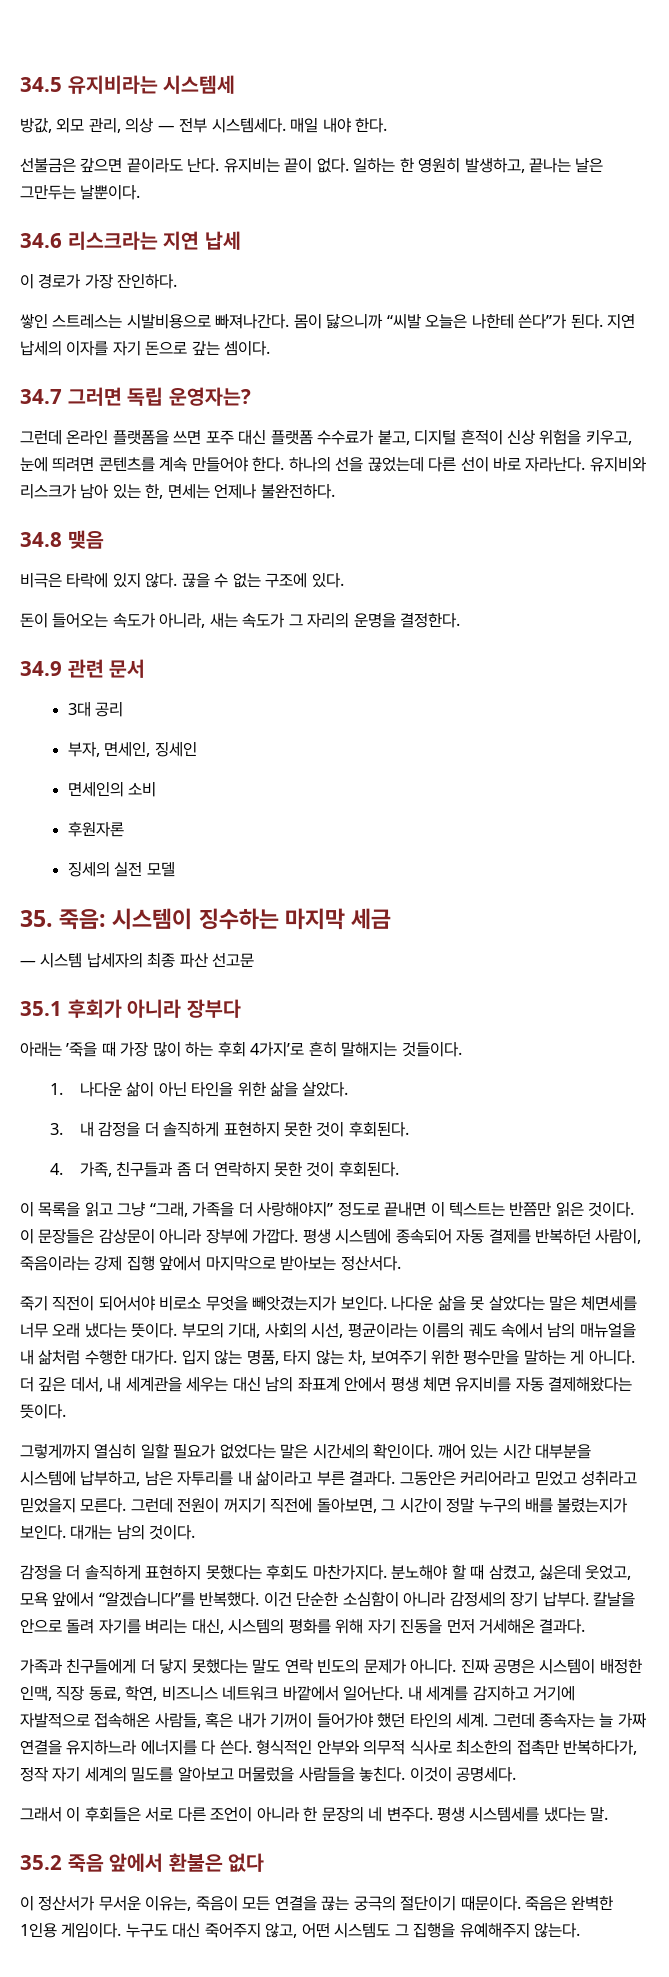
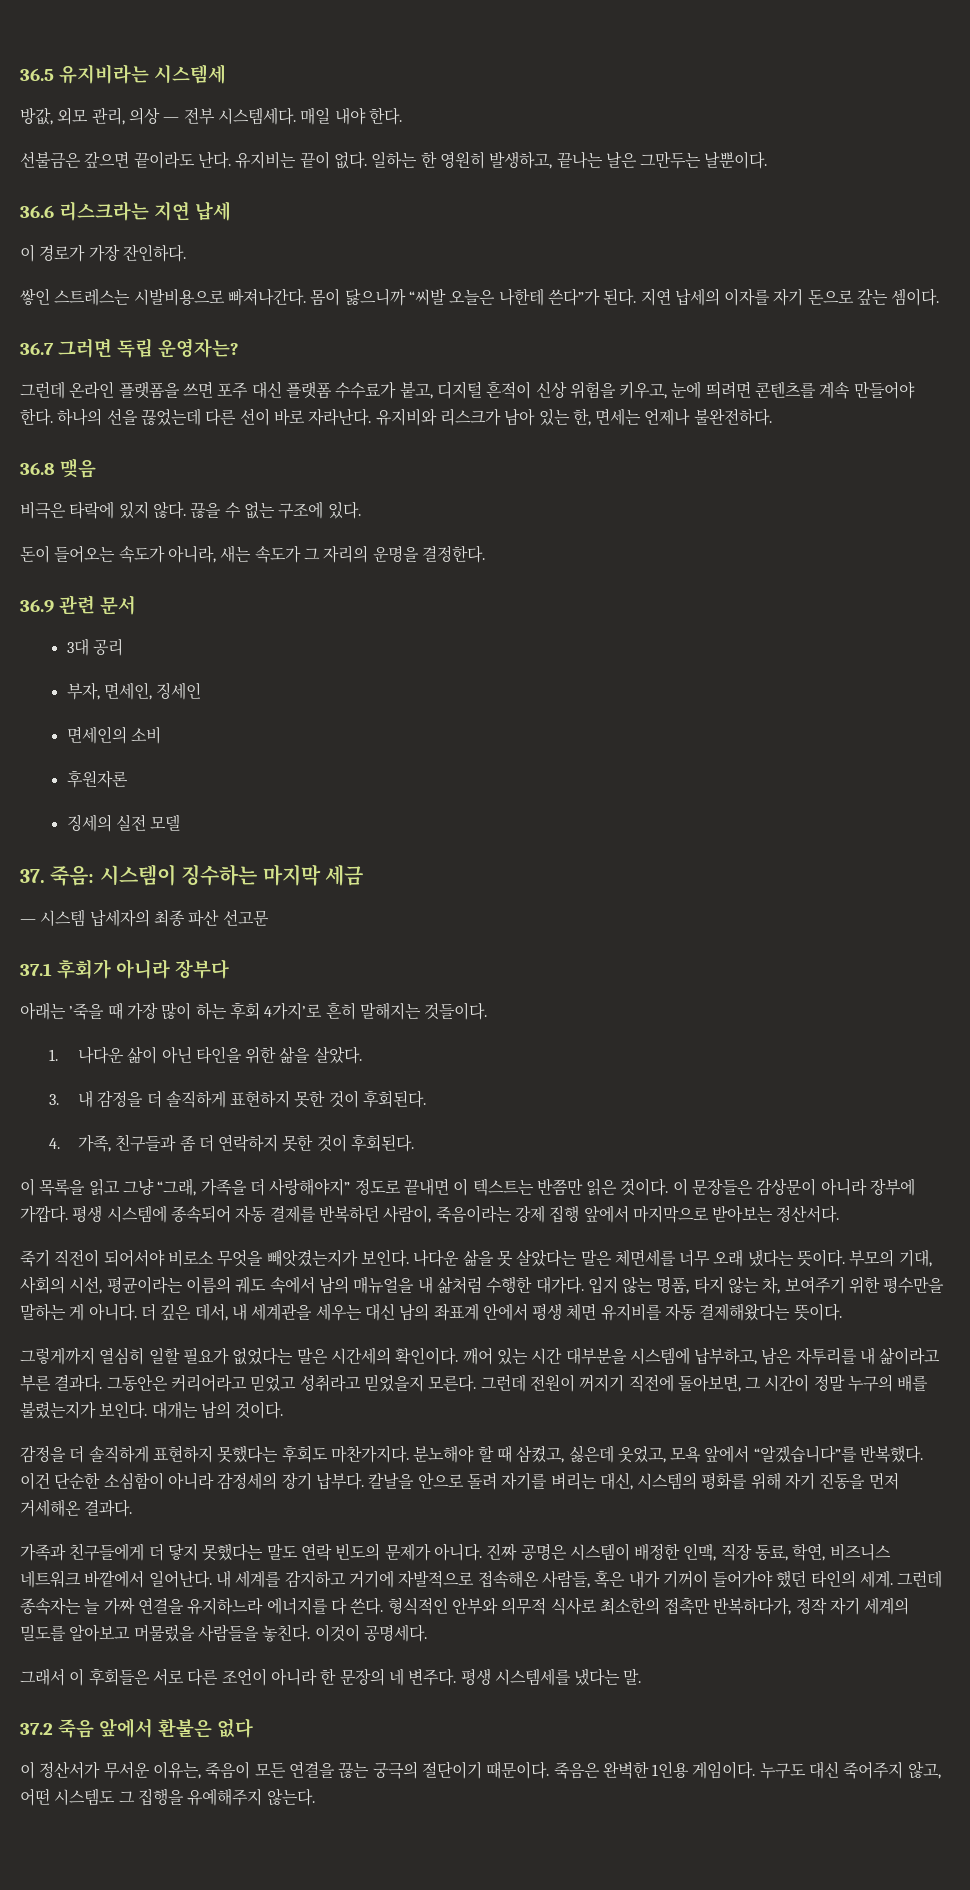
[20,77,62,92] 34.5 -> [20,68,54,81] 36.5
[20,233,62,248] 34.6 -> [20,205,54,218] 36.6
[20,389,62,404] 34.7 -> [20,342,54,355] 36.7
[20,532,62,547] 34.8 -> [20,462,55,475] 36.8
[20,661,62,676] 34.9 -> [20,599,54,613] 36.9
[20,910,53,927] 35. -> [20,869,45,883] 37.
[20,1001,62,1016] 35.1 -> [20,963,52,976] 37.1
[20,1855,62,1870] 35.2 -> [20,1723,53,1735] 37.2

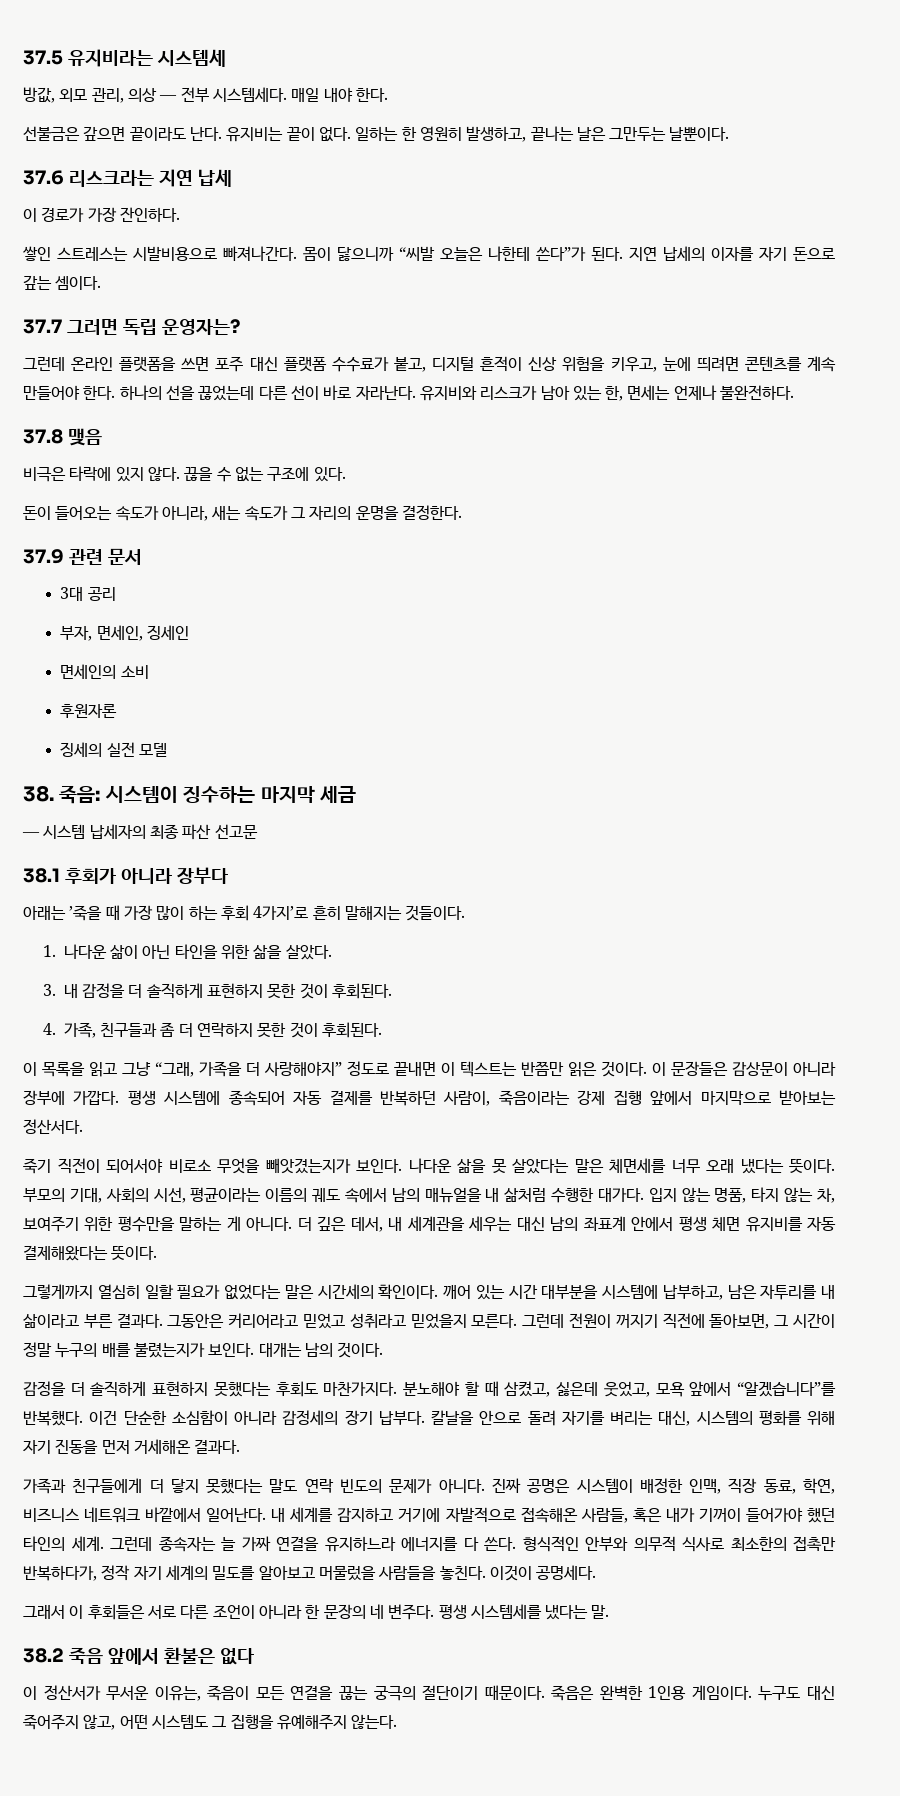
[20,68,54,81] 36.5 -> [23,50,63,65] 37.5
[20,205,54,218] 36.6 -> [23,170,64,185] 37.6
[20,342,54,355] 36.7 -> [23,319,62,334] 37.7
[20,462,55,475] 36.8 -> [23,429,63,444] 37.8
[20,599,54,613] 36.9 -> [23,549,64,564] 37.9
[20,869,45,883] 37. -> [23,785,54,802] 38.
[20,963,52,976] 37.1 -> [23,868,60,883] 38.1
[20,1723,53,1735] 37.2 -> [23,1648,64,1663] 38.2

